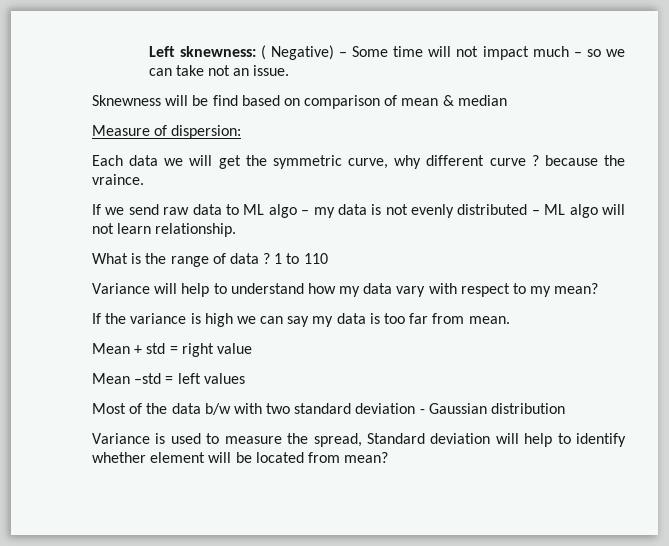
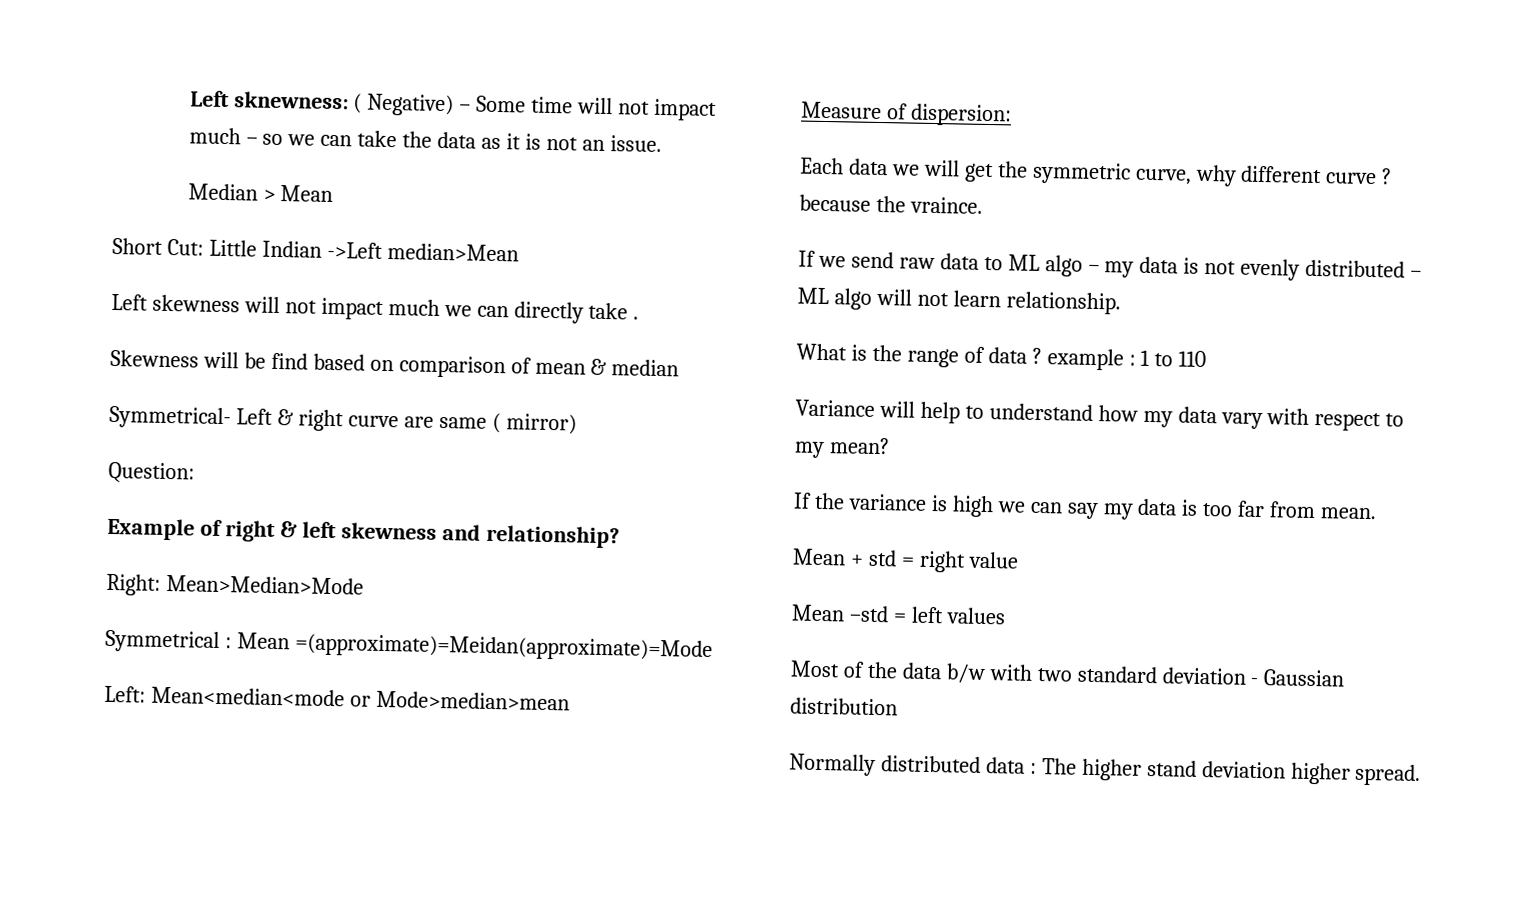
[207,65,290,76] [92,95,161,106] not an issue. // Sknewness -> [402,131,662,152] [187,183,334,202] [112,237,519,262] [111,293,640,324] [110,349,199,368] the data as it is not an issue. // Median > Mean // Short Cut: Little Indian ->Left median>Mean // Left skewness will not impact much we can directly take . // Skewness
(507, 100) none -> [109,405,577,435] [108,461,195,484] [107,517,620,549] [106,573,364,596] [105,629,713,663] [104,685,570,711] // Symmetrical- Left & right curve are same ( mirror) // Question: // Example of right & left skewness and relationship? // Right: Mean>Median>Mode // Symmetrical : Mean =(approximate)=Meidan(approximate)=Mode // Left: Mean<median<mode or Mode>median>mean
(271, 258) none -> [1046,348,1136,371] example :
[92,433,627,447] [92,452,389,463] Variance is used to measure the spread, Standard deviation will help to identify whether element will be located from mean? -> [789,753,1422,787] Normally distributed data : The higher stand deviation higher spread.

